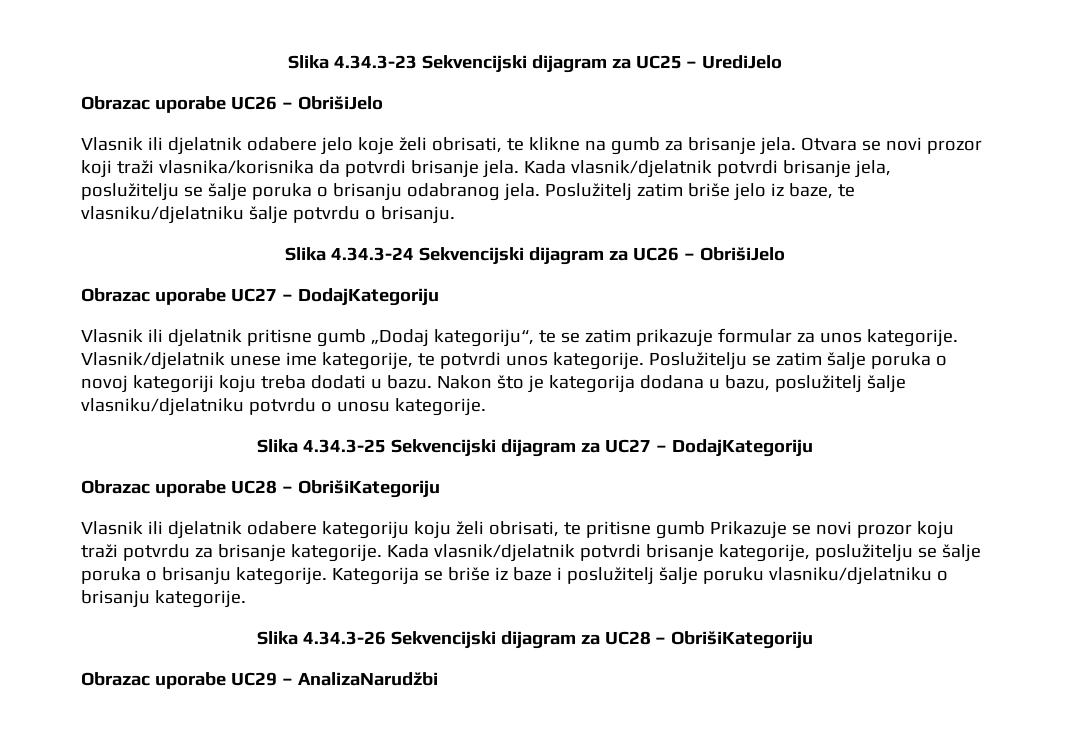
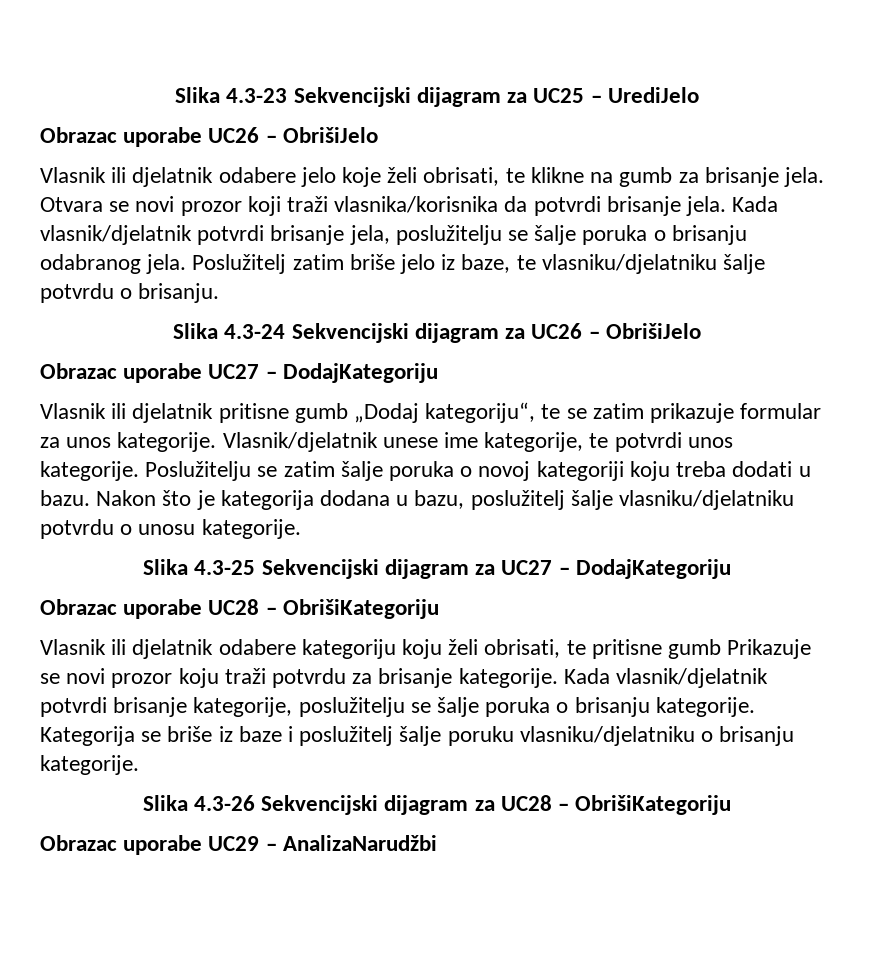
[287,55,417,69] Slika 4.34.3-23 -> [175,87,288,103] Slika 4.3-23
[331,247,415,261] 4.34.3-24 -> [224,324,286,339] 4.3-24
[303,439,387,453] 4.34.3-25 -> [194,560,256,575] 4.3-25
[302,631,386,645] 4.34.3-26 -> [193,795,255,811] 4.3-26

